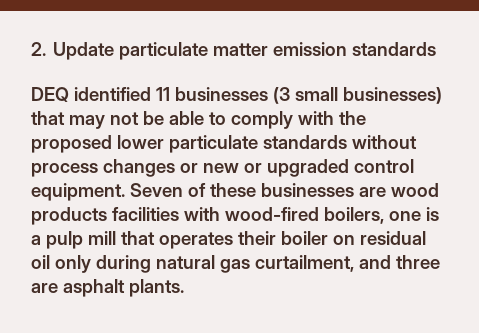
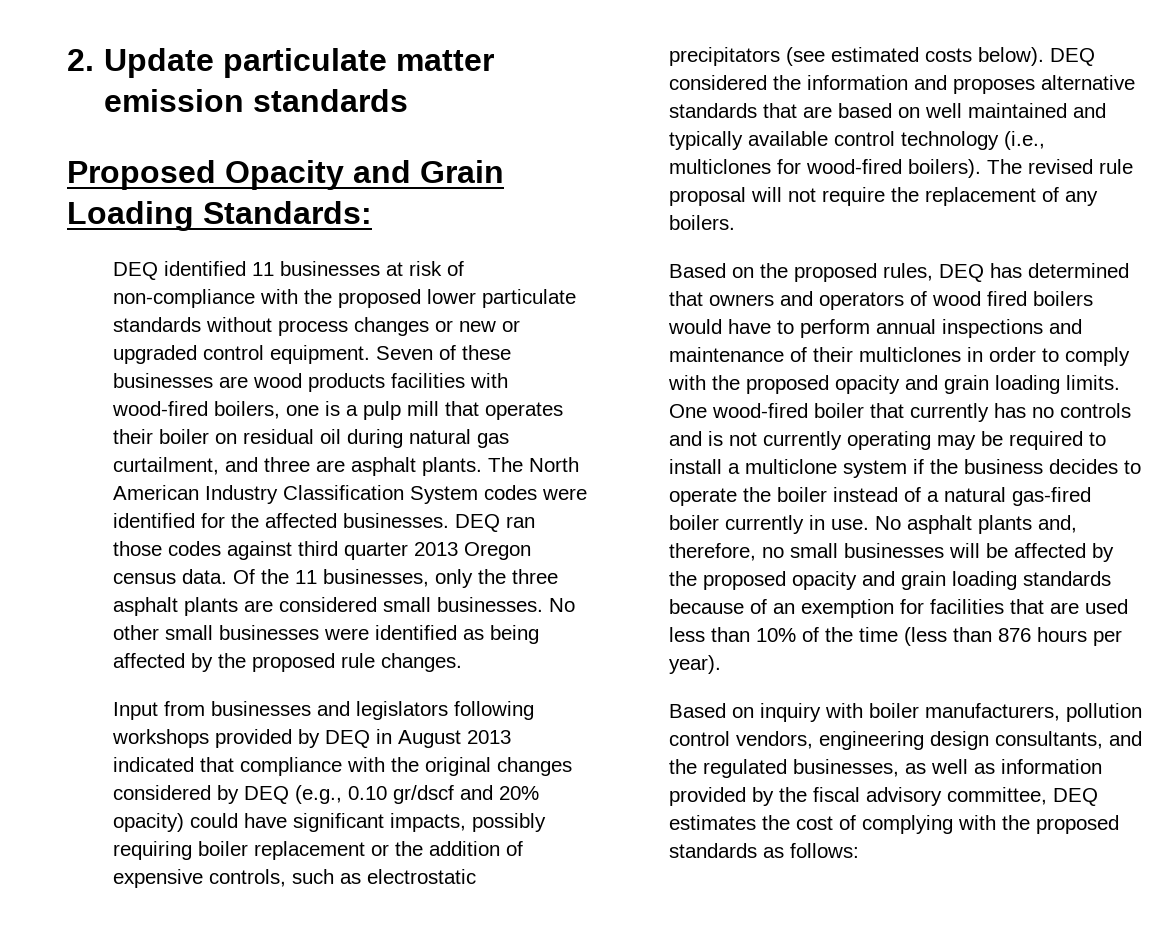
[31,87,442,104] [31,111,293,129] DEQ identified 11 businesses (3 small businesses) that may not be able to comply -> [67,160,504,190] [67,201,372,231] [112,261,464,280] [112,289,255,308] Proposed Opacity and Grain Loading Standards: // DEQ identified 11 businesses at risk of non-compliance
[54,255,91,273] only -> (341, 436) none
(184, 288) none -> [487,457,579,472] [112,485,587,504] [112,513,535,532] [112,541,531,560] [112,569,558,588] [112,597,575,616] [112,625,539,644] [112,653,462,672] [112,701,534,720] [111,729,511,748] [112,757,572,776] [112,785,539,804] [112,813,546,832] [112,841,523,860] [112,869,476,888] [668,47,1095,66] [668,75,1135,94] [668,103,1106,118] [668,131,1045,150] [668,159,1133,178] [668,187,1098,206] [668,215,735,230] [668,263,1129,282] [668,291,1093,310] [667,319,1082,338] [668,347,1130,366] [667,375,1120,394] [668,403,1131,422] [668,431,1106,450] [668,459,1141,478] [668,487,1091,506] [668,515,1077,534] [668,543,1114,562] [668,571,1111,590] [668,599,1128,618] [668,627,1122,646] [668,655,721,674] [668,703,1142,722] [668,731,1142,750] [668,759,1102,778] [668,787,1098,806] [668,815,1119,834] [668,843,859,858] The North American Industry Classification System codes were identified for the affected businesses. DEQ ran those codes against third quarter 2013 Oregon census data. Of the 11 businesses, only the three asphalt plants are considered small businesses. No other small businesses were identified as being affected by the proposed rule changes. // Input from businesses and legislators following workshops provided by DEQ in August 2013 indicated that compliance with the original changes considered by DEQ (e.g., 0.10 gr/dscf and 20% opacity) could have significant impacts, possibly requiring boiler replacement or the addition of expensive controls, such as electrostatic precipitators (see estimated costs below). DEQ considered the information and proposes alternative standards that are based on well maintained and typically available control technology (i.e., multiclones for wood-fired boilers). The revised rule proposal will not require the replacement of any boilers. // Based on the proposed rules, DEQ has determined that owners and operators of wood fired boilers would have to perform annual inspections and maintenance of their multiclones in order to comply with the proposed opacity and grain loading limits. One wood-fired boiler that currently has no controls and is not currently operating may be required to install a multiclone system if the business decides to operate the boiler instead of a natural gas-fired boiler currently in use. No asphalt plants and, therefore, no small businesses will be affected by the proposed opacity and grain loading standards because of an exemption for facilities that are used less than 10% of the time (less than 876 hours per year). // Based on inquiry with boiler manufacturers, pollution control vendors, engineering design consultants, and the regulated businesses, as well as information provided by the fiscal advisory committee, DEQ estimates the cost of complying with the proposed standards as follows:

